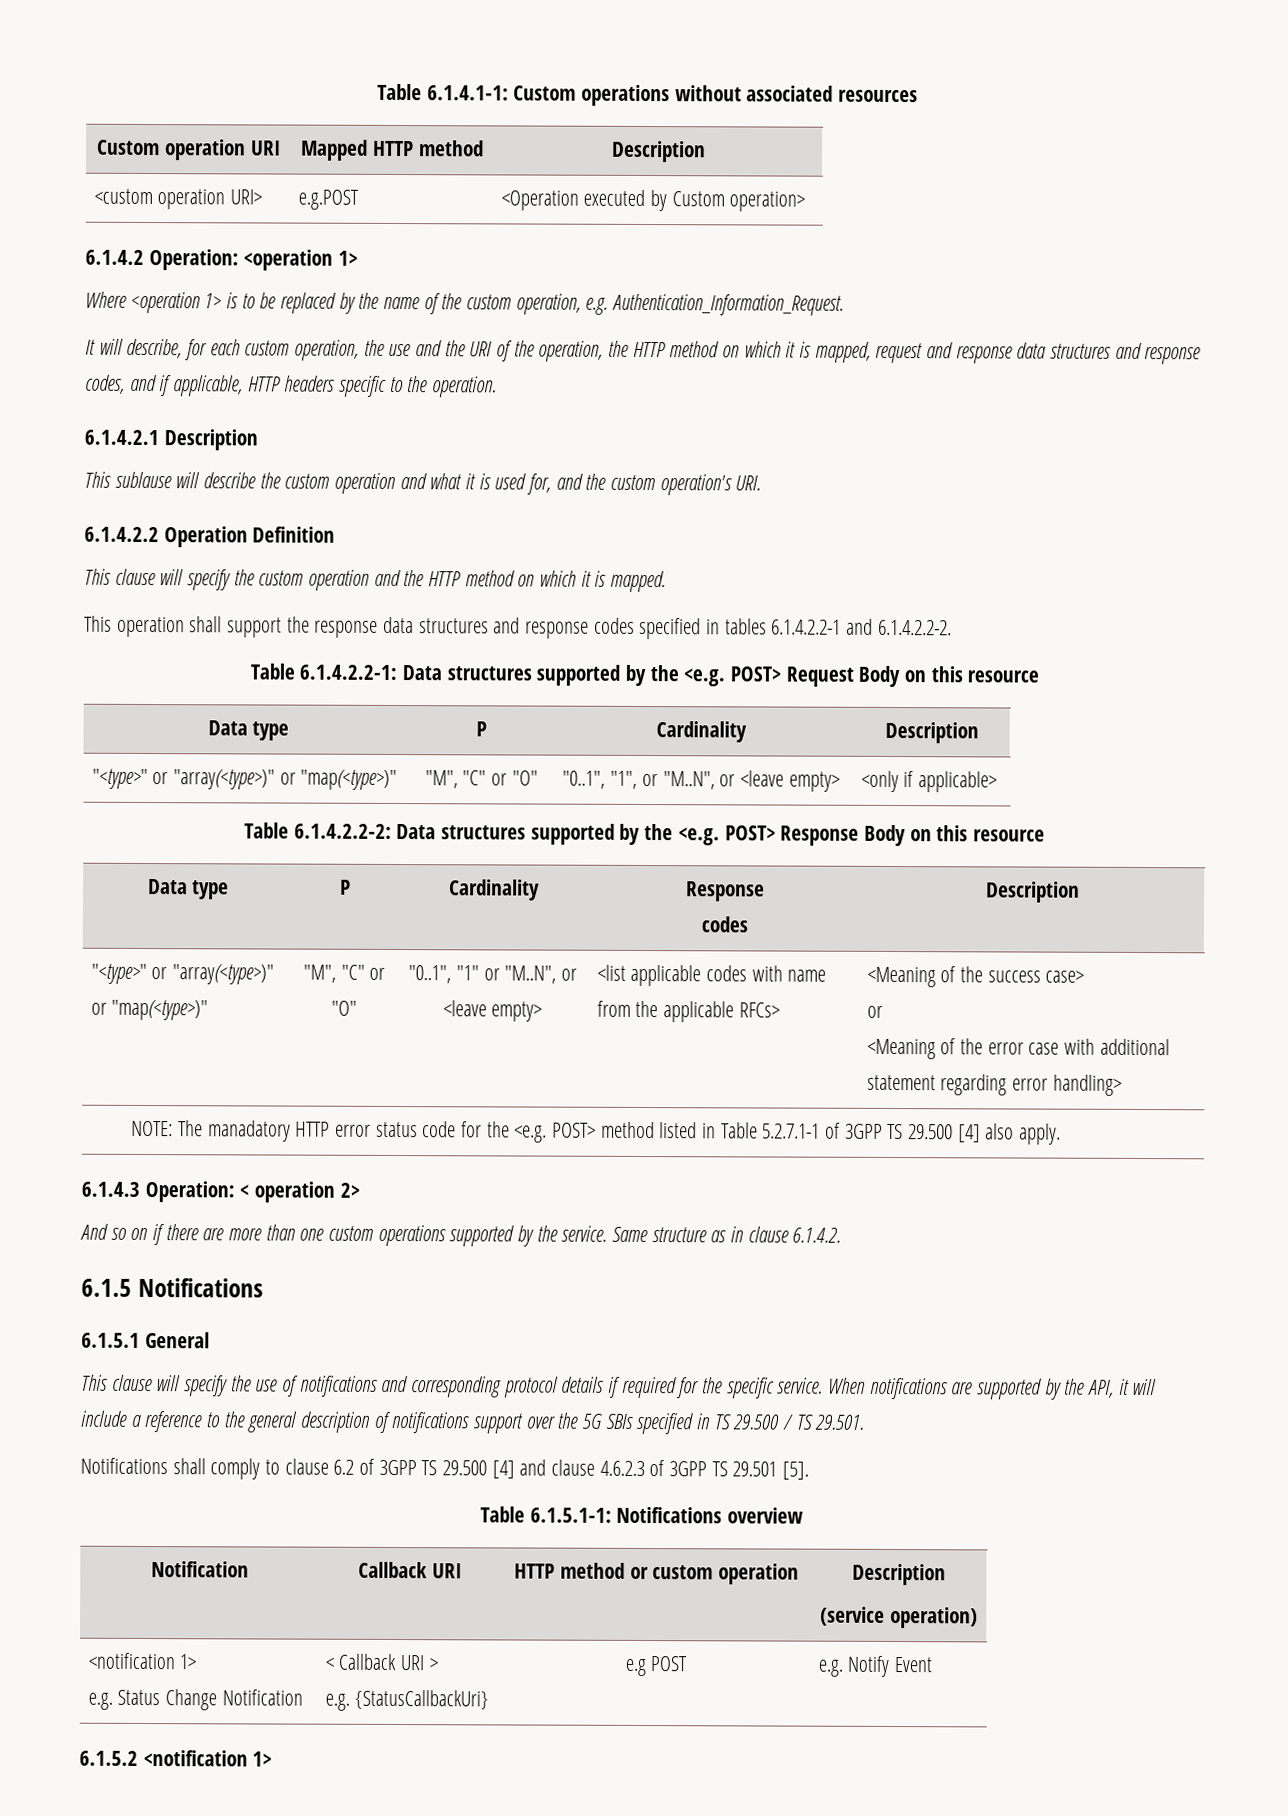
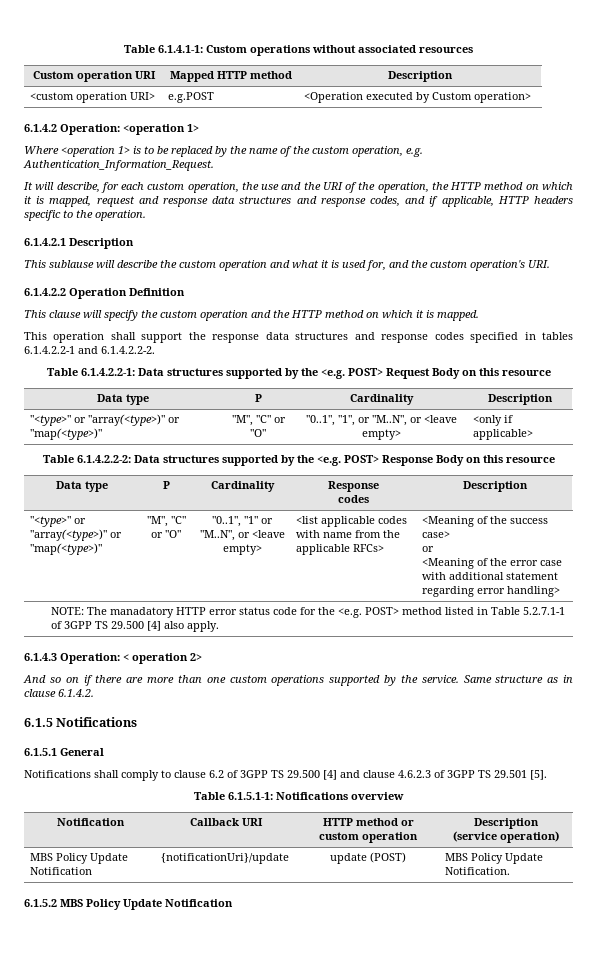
[81,1374,1158,1400] [80,1410,865,1435] // This clause will specify the use of notifications and corresponding protocol details if required for the specific service. When notifications are supported by the API, it will include a reference to the general description of notifications support over the 5G SBIs specified in TS 29.500 / TS 29.501. -> (104, 752) none
[87,1652,198,1670] [87,1689,303,1711] [324,1653,438,1671] [324,1689,490,1711] [624,1656,688,1677] [817,1655,933,1677] [79,1749,273,1767] <notification 1> // e.g. Status Change Notification | < Callback URI > // e.g. {StatusCallbackUri} | e.g POST | e.g. Notify Event // 6.1.5.2 <notification 1> -> [29,853,128,864] [29,867,92,875] [160,853,289,864] [330,852,406,864] [444,853,543,864] [444,867,510,875] [24,899,233,910] MBS Policy Update Notification | {notificationUri}/update | update (POST) | MBS Policy Update Notification. // 6.1.5.2 MBS Policy Update Notification

